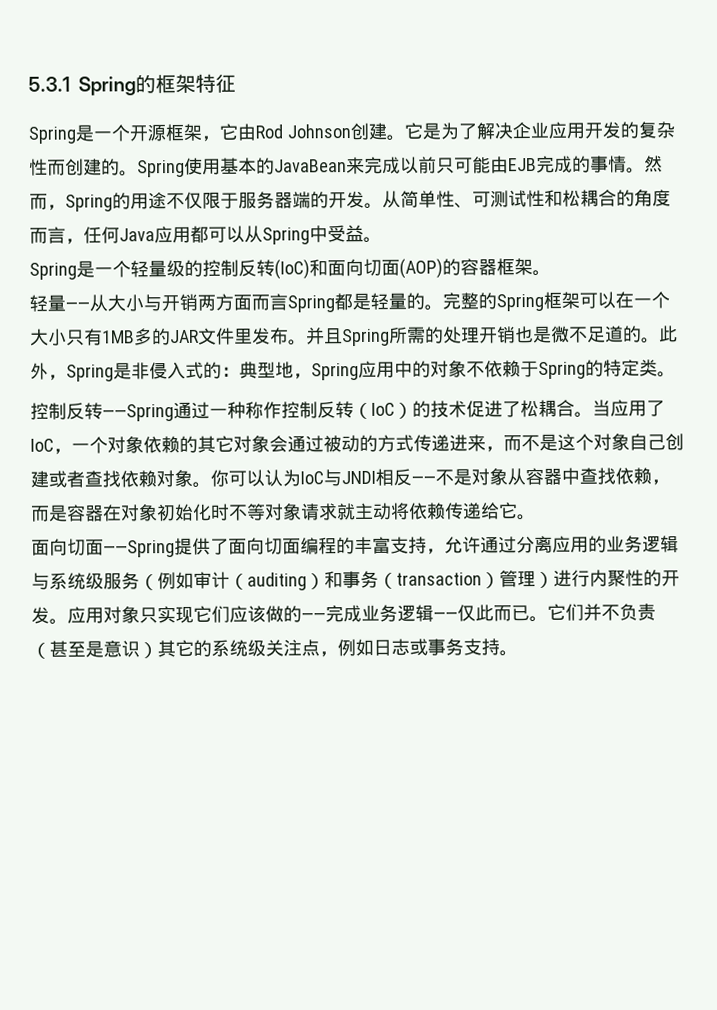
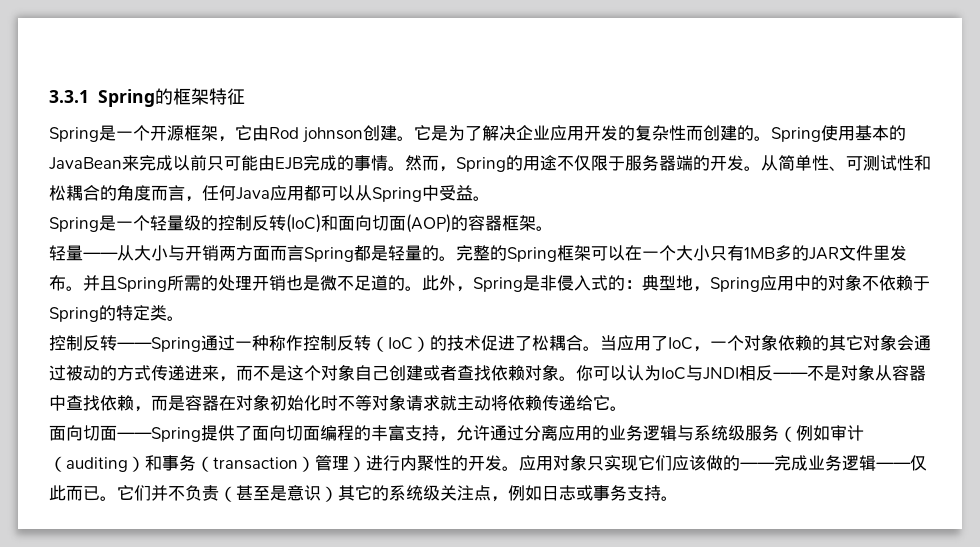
[28,76,70,92] 5.3.1 -> [49,90,89,103] 3.3.1
[286,124,351,139] Johnson -> [301,127,363,143] johnson

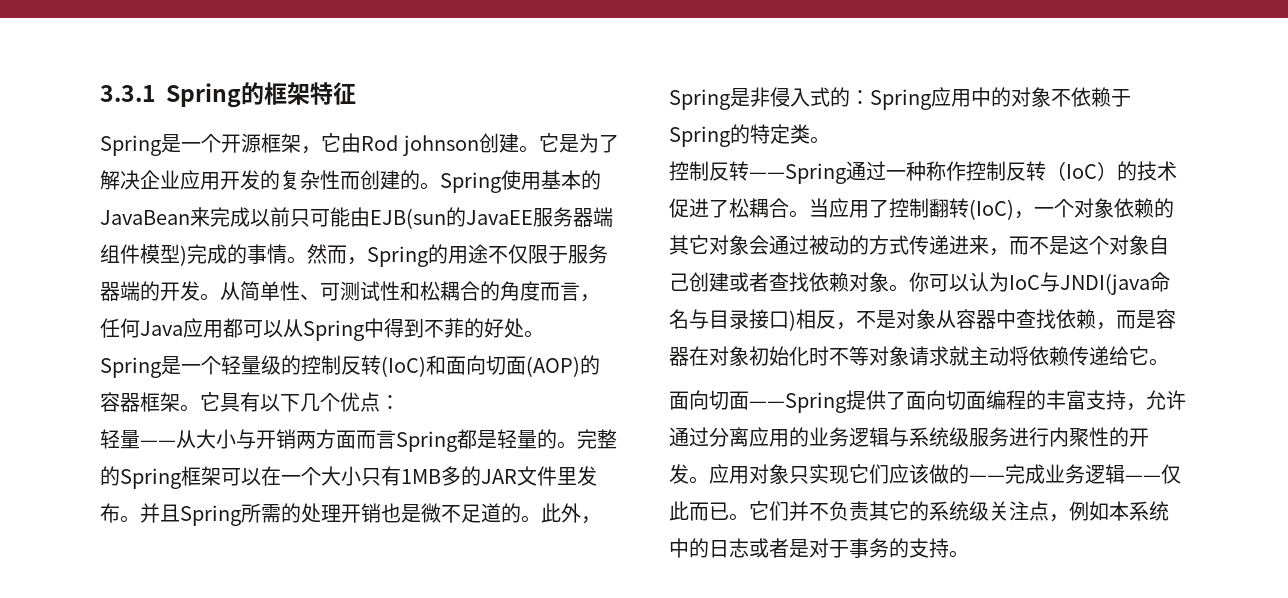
[275,157,303,170] EJB -> [370,207,613,229] [100,244,187,266] EJB(sun的JavaEE服务器端组件模型)
[439,185,473,201] 受益 -> [384,318,524,338] 得到不菲的好处
(553, 228) none -> [200,392,400,412] 它具有以下几个优点：
[642,275,710,292] 典型地， -> (870, 97) none
[668,337,693,350] IoC -> [889,198,1014,220] 控制翻转(IoC)
[703,365,808,381] JNDI相反—— -> [1060,272,1170,295] [669,309,856,331] JNDI(java命名与目录接口)相反，
[779,425,864,442] [49,455,366,472] （例如审计（auditing）和事务（transaction）管理） -> (1009, 437) none
[219,485,338,502] （甚至是意识） -> (869, 511) none
[542,485,627,501] 日志或事务 -> [1109,501,1169,521] [669,538,909,558] 本系统中的日志或者是对于事务的

